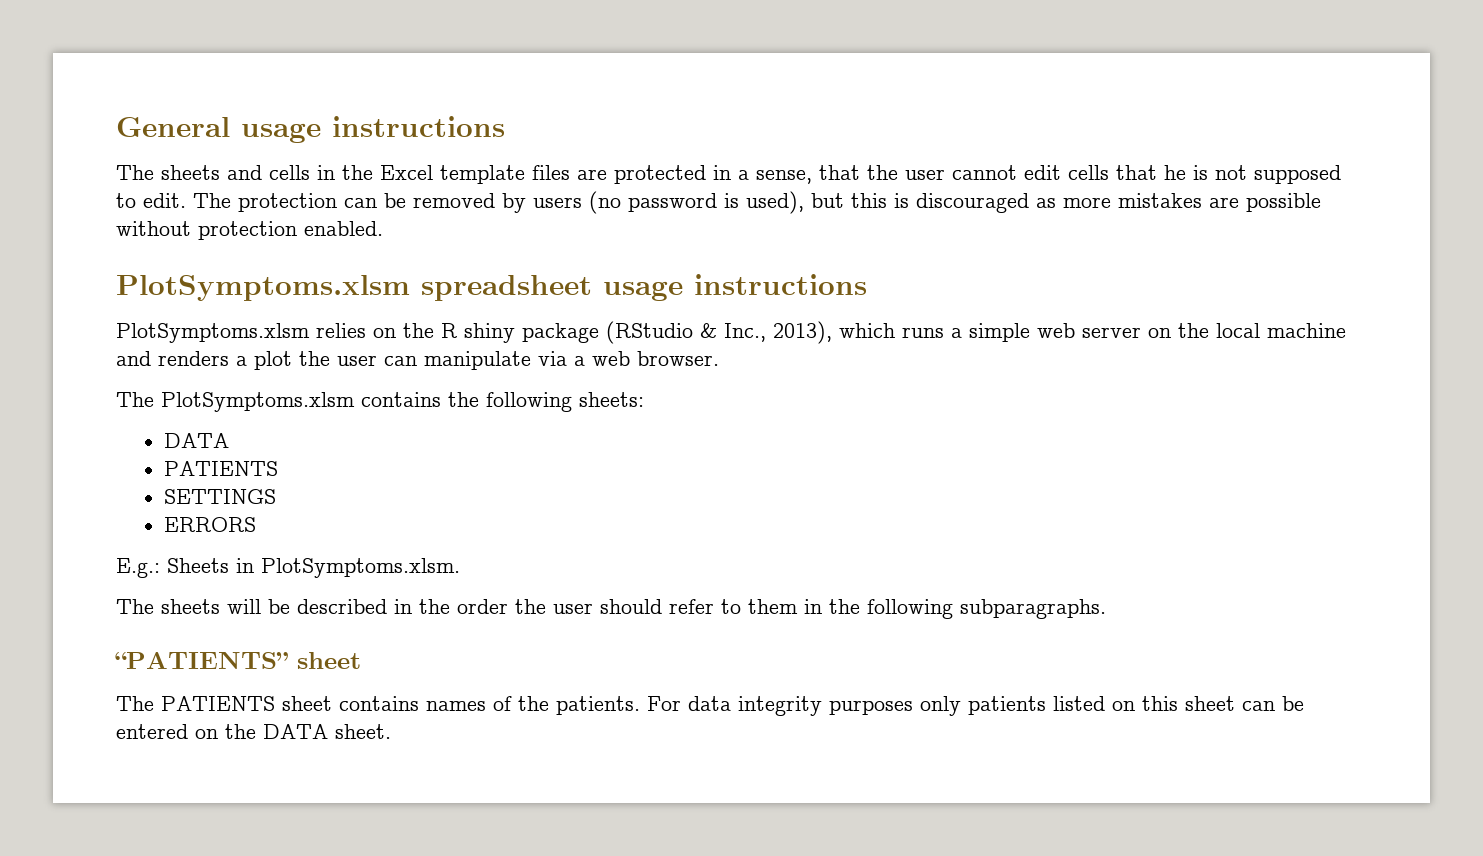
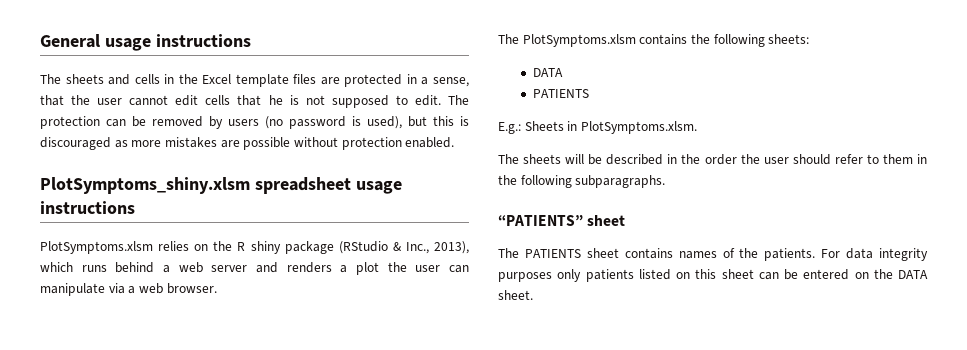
[116,275,410,301] PlotSymptoms.xlsm -> [40,177,250,194] PlotSymptoms_shiny.xlsm
[951,323,1346,342] a simple web server on the local machine -> [115,262,248,273] behind a web server
[164,489,277,504] [164,517,257,532] // SETTINGS // ERRORS -> (590, 93) none

